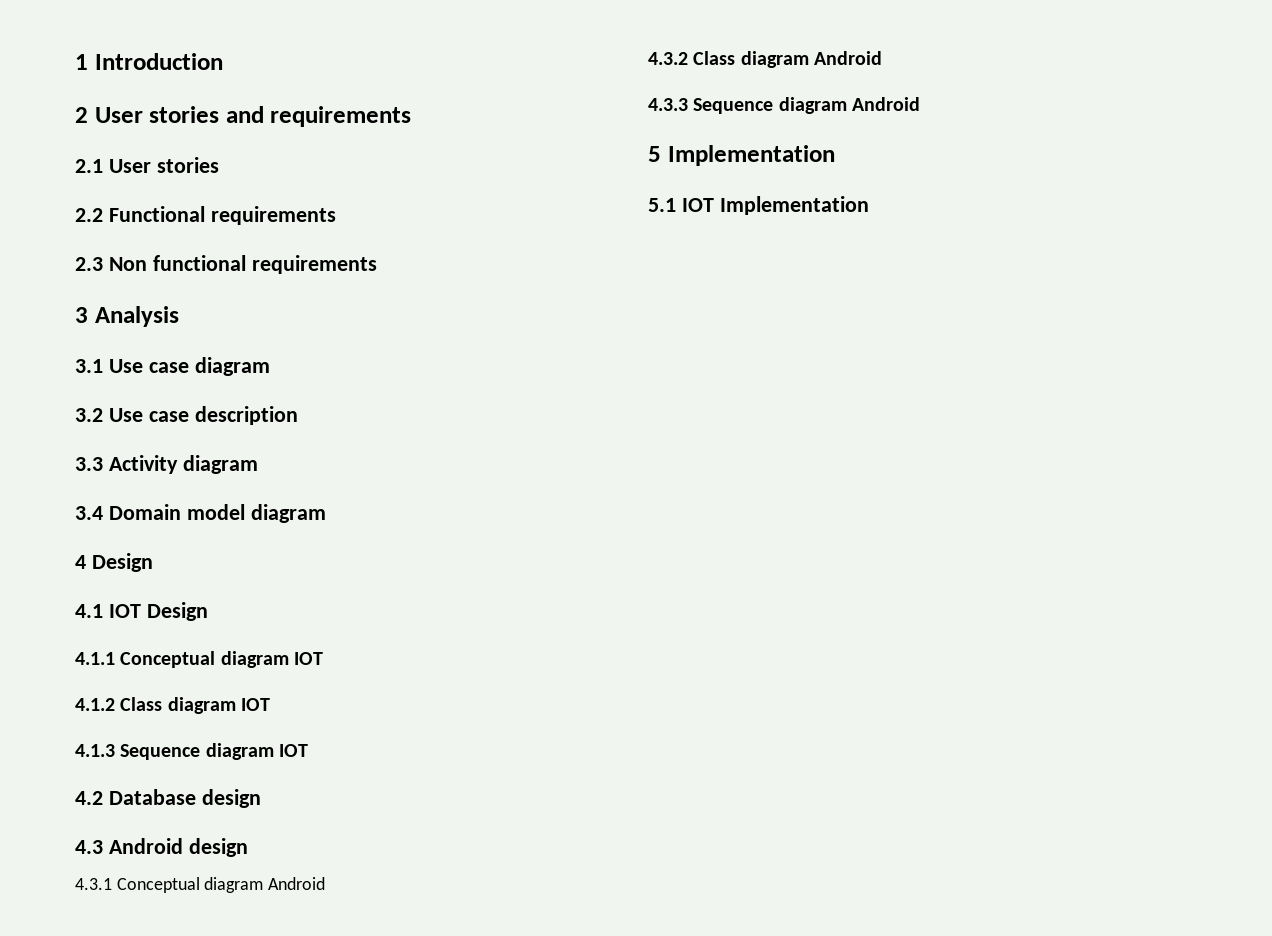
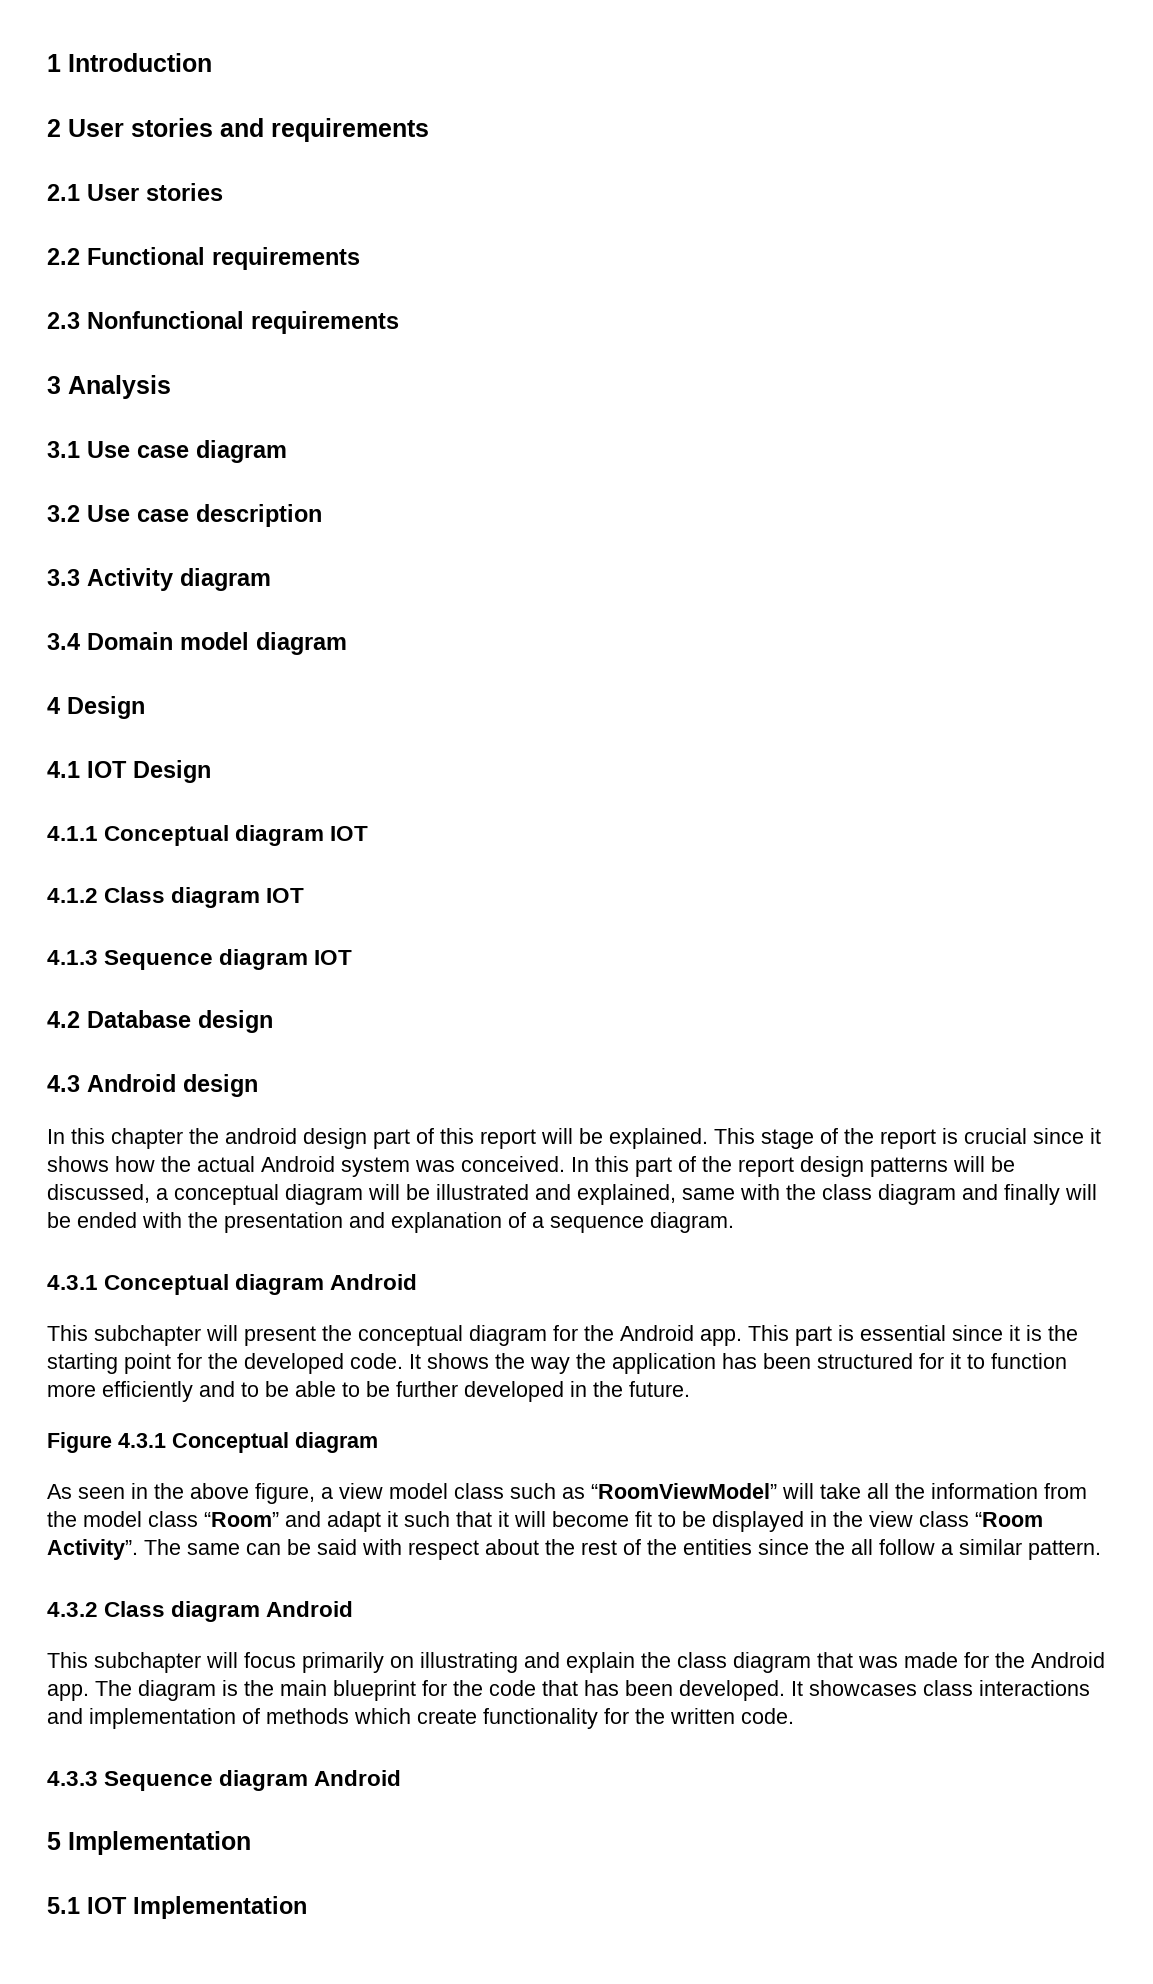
[108,255,246,271] Non functional -> [87,311,244,329] Nonfunctional
[75,877,326,893] [648,51,882,68] 4.3.1 Conceptual diagram Android // 4.3.2 Class diagram Android -> [47,1128,1101,1149] [47,1156,1015,1177] [47,1184,1097,1205] [47,1212,734,1233] [47,1274,418,1295] [47,1325,1078,1346] [47,1353,1067,1374] [47,1381,690,1402] [47,1432,378,1453] [47,1483,1087,1504] [47,1511,1043,1532] [47,1539,1101,1560] [47,1601,354,1622] [47,1652,1105,1673] [47,1680,1090,1701] [47,1708,794,1729] In this chapter the android design part of this report will be explained. This stage of the report is crucial since it shows how the actual Android system was conceived. In this part of the report design patterns will be discussed, a conceptual diagram will be illustrated and explained, same with the class diagram and finally will be ended with the presentation and explanation of a sequence diagram. // 4.3.1 Conceptual diagram Android // This subchapter will present the conceptual diagram for the Android app. This part is essential since it is the starting point for the developed code. It shows the way the application has been structured for it to function more efficiently and to be able to be further developed in the future. // Figure 4.3.1 Conceptual diagram // As seen in the above figure, a view model class such as “RoomViewModel” will take all the information from the model class “Room” and adapt it such that it will become fit to be displayed in the view class “Room Activity”. The same can be said with respect about the rest of the entities since the all follow a similar pattern. // 4.3.2 Class diagram Android // This subchapter will focus primarily on illustrating and explain the class diagram that was made for the Android app. The diagram is the main blueprint for the code that has been developed. It showcases class interactions and implementation of methods which create functionality for the written code.

